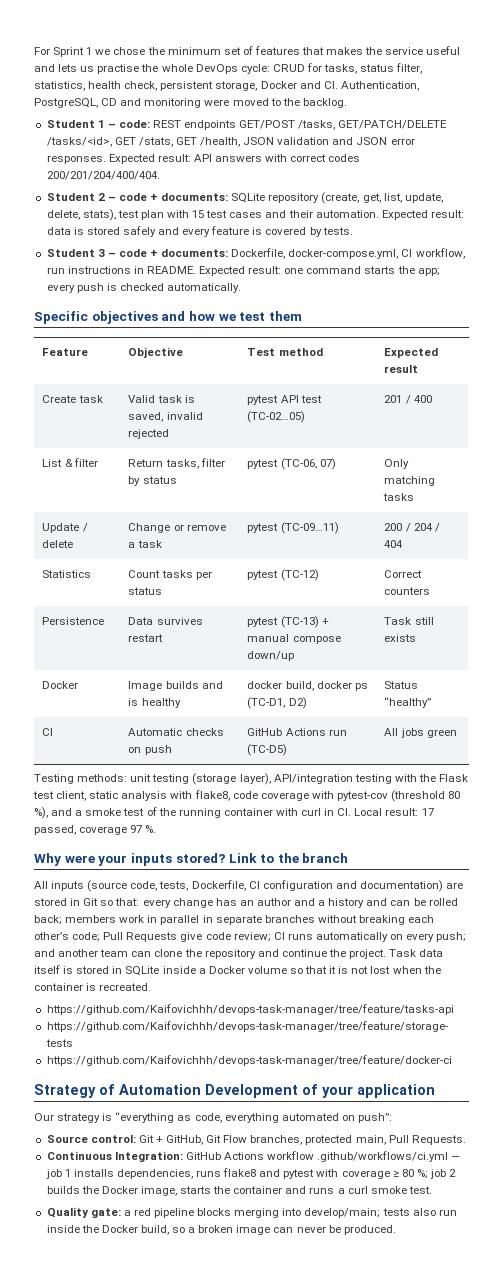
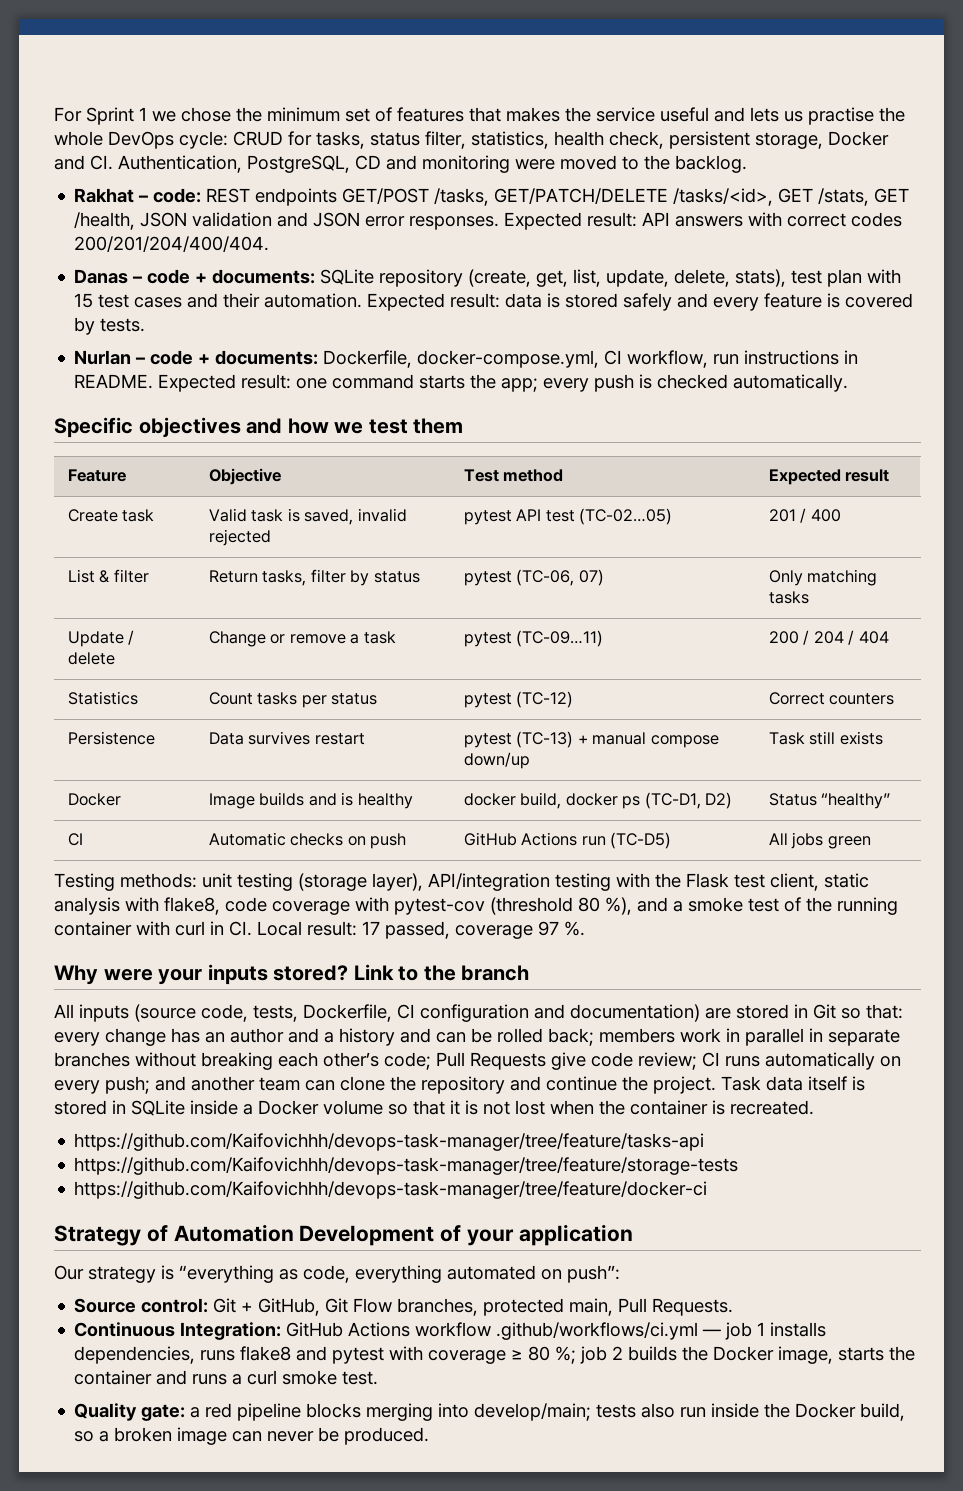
[46,120,105,128] Student 1 -> [74,188,135,203] Rakhat
[46,193,105,201] Student 2 -> [74,269,129,284] Danas
[46,249,105,257] Student 3 -> [74,350,132,365] Nurlan

